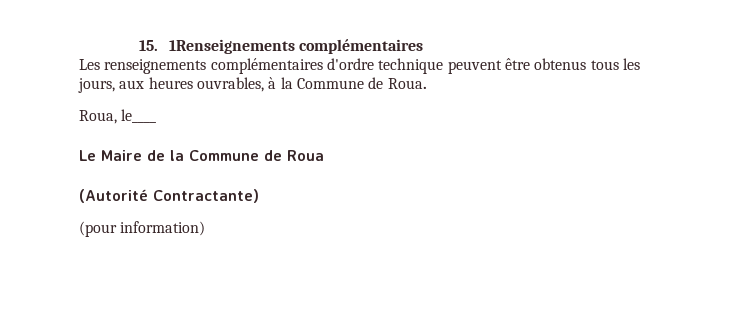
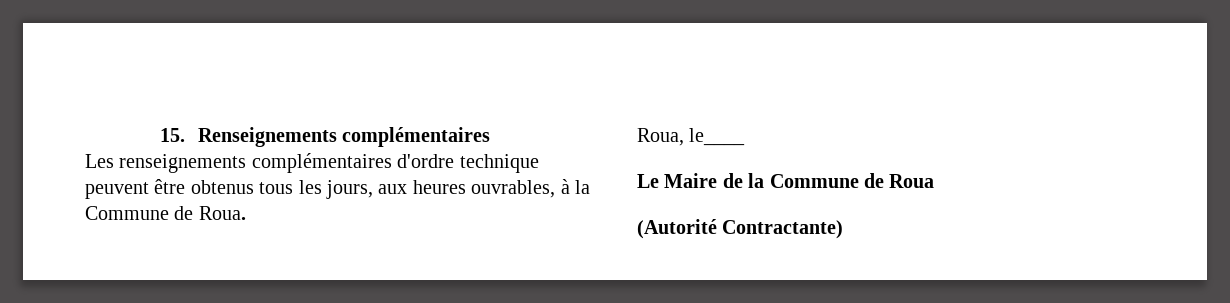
[169,39,296,54] 1Renseignements -> [197,127,337,147] Renseignements
[79,221,206,237] // (pour information) -> (844, 229) none

